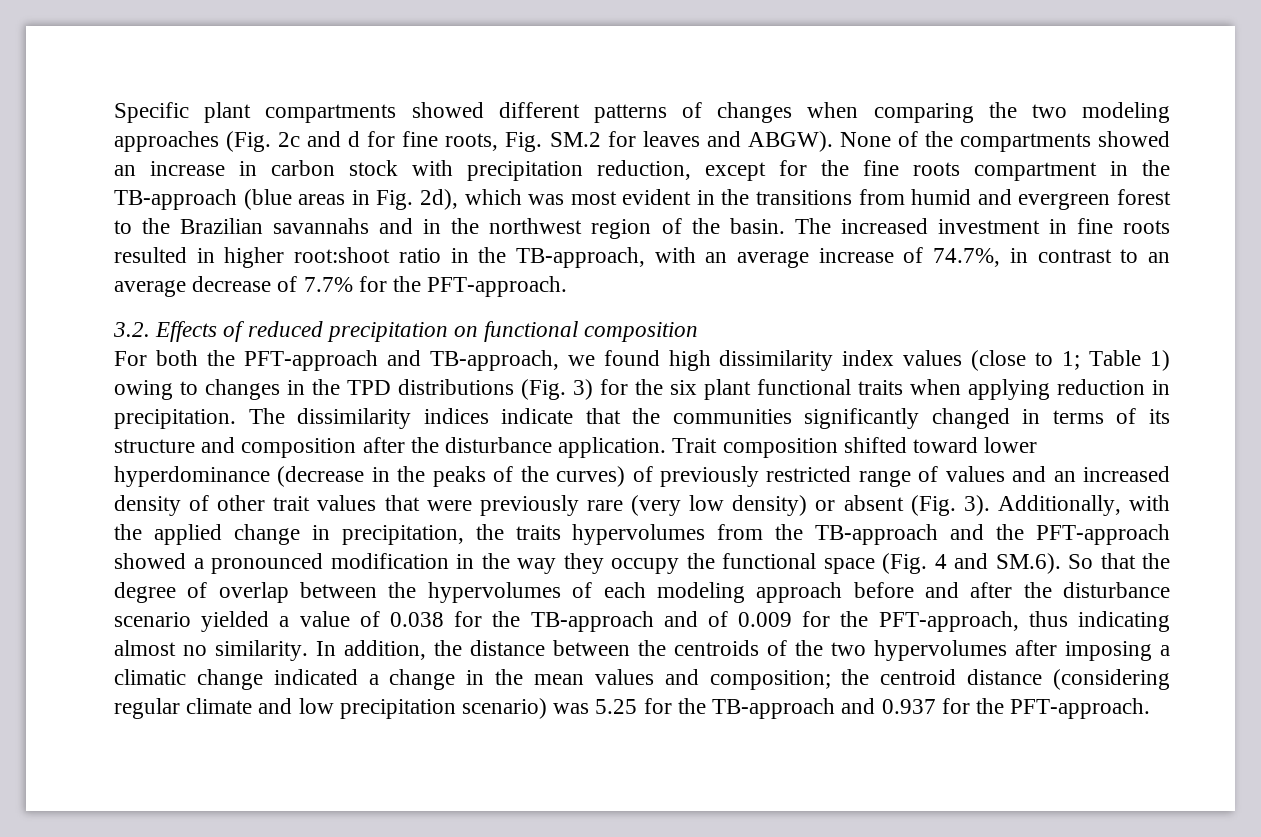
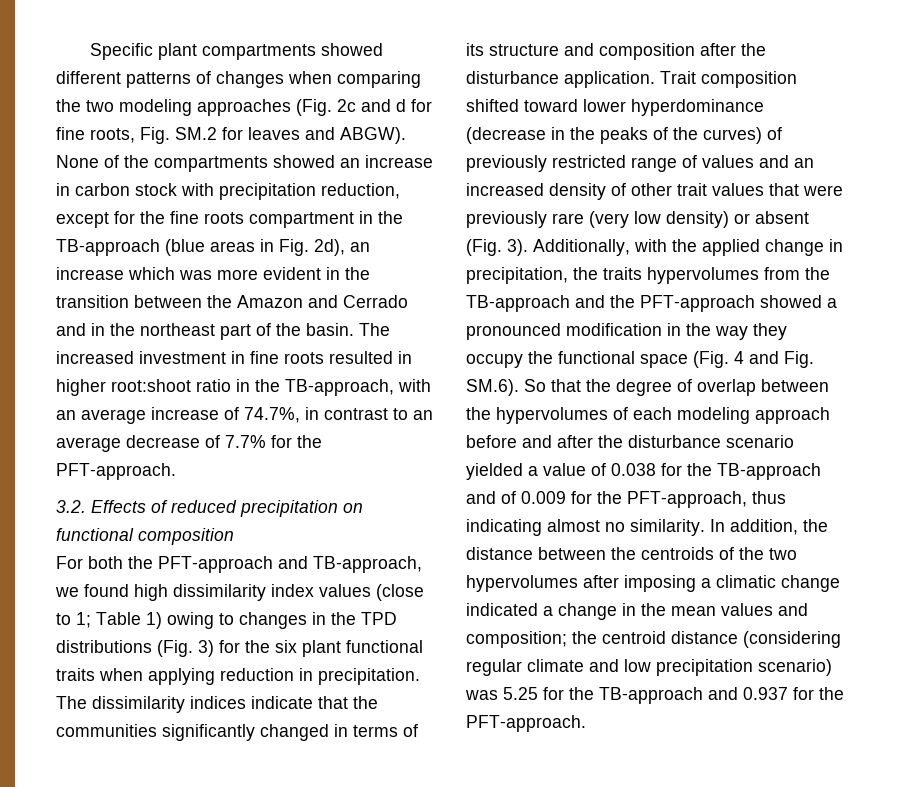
(458, 199) none -> [350,242,370,252] [56,267,124,280] an increase
[570,191,617,205] most -> [217,269,258,280] more
[756,189,1172,210] [114,218,370,234] transitions from humid and evergreen forest to the Brazilian savannahs -> [56,295,408,308] transition between the Amazon and Cerrado
[489,218,652,239] northwest region -> [140,323,251,340] northeast part
(988, 561) none -> [784,351,814,368] Fig.

